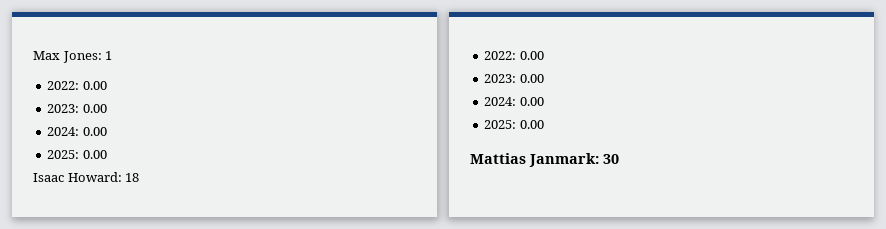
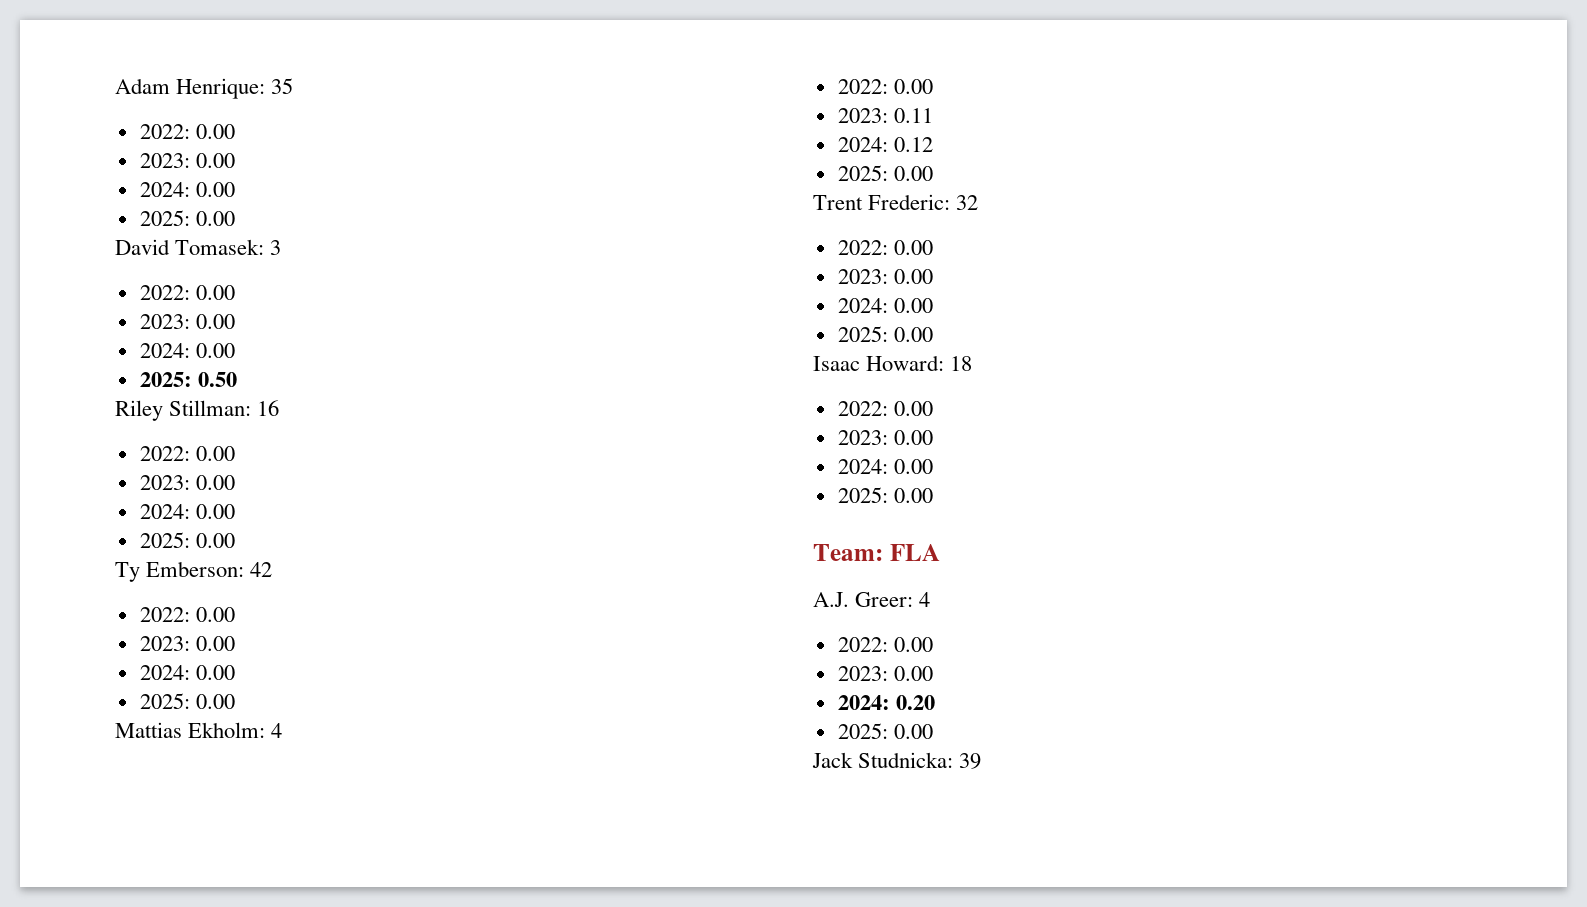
[33,51,113,63] Max Jones: 1 -> [115,78,294,99] [139,124,235,139] [139,153,235,168] [139,182,235,197] [139,210,235,226] [115,239,282,255] [139,285,235,300] [139,314,235,329] [139,343,235,358] [139,372,237,387] [115,400,280,421] [139,446,235,461] [139,475,235,490] [139,504,235,519] [139,532,235,548] [115,561,273,582] [139,607,235,622] [139,636,235,651] [139,665,235,680] [139,693,235,709] [115,722,283,738] [837,79,933,94] [837,108,933,123] [837,137,933,152] [837,165,933,181] [813,194,979,210] Adam Henrique: 35 // 2022: 0.00 // 2023: 0.00 // 2024: 0.00 // 2025: 0.00 // David Tomasek: 3 // 2022: 0.00 // 2023: 0.00 // 2024: 0.00 // 2025: 0.50 // Riley Stillman: 16 // 2022: 0.00 // 2023: 0.00 // 2024: 0.00 // 2025: 0.00 // Ty Emberson: 42 // 2022: 0.00 // 2023: 0.00 // 2024: 0.00 // 2025: 0.00 // Mattias Ekholm: 4 // 2022: 0.00 // 2023: 0.11 // 2024: 0.12 // 2025: 0.00 // Trent Frederic: 32
[470,153,619,167] Mattias Janmark: 30 -> [813,544,940,561] [813,592,931,607] [837,637,933,652] [837,666,933,681] [837,695,935,710] [837,723,933,739] [812,752,982,769] Team: FLA // A.J. Greer: 4 // 2022: 0.00 // 2023: 0.00 // 2024: 0.20 // 2025: 0.00 // Jack Studnicka: 39

